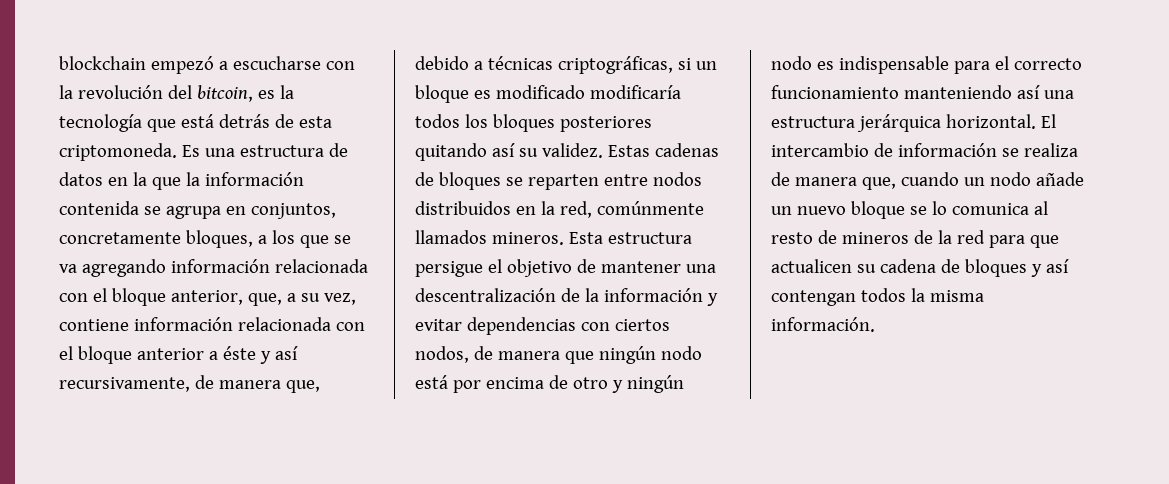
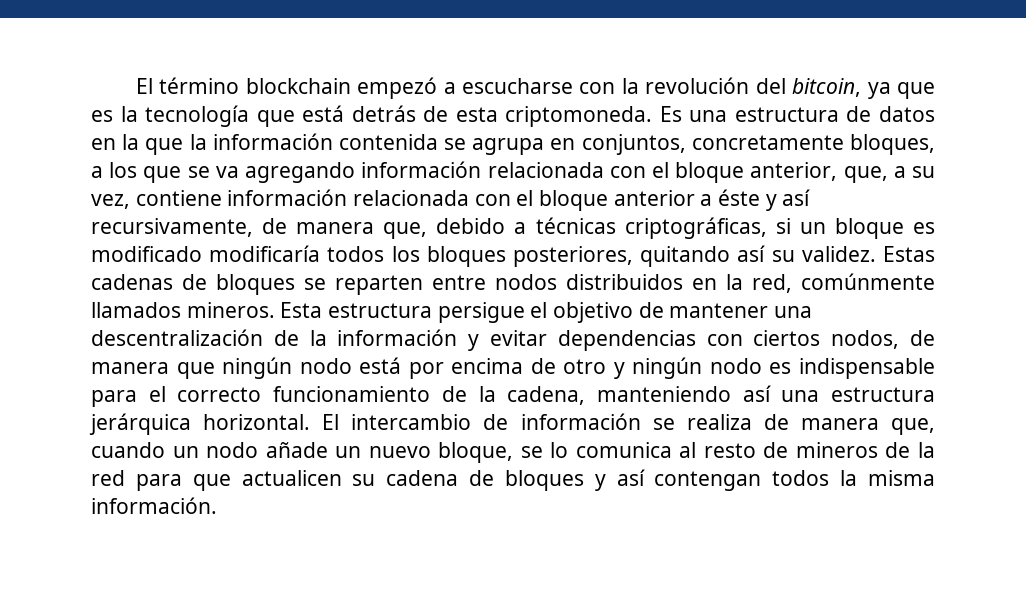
(59, 63) none -> [135,77,240,94] El término
(253, 93) none -> [867,82,935,99] ya que
[559,116,652,132] posteriores -> [513,246,633,267] posteriores,
(899, 92) none -> [441,386,586,405] de la cadena,
[850,201,905,219] bloque -> [438,442,514,463] bloque,

